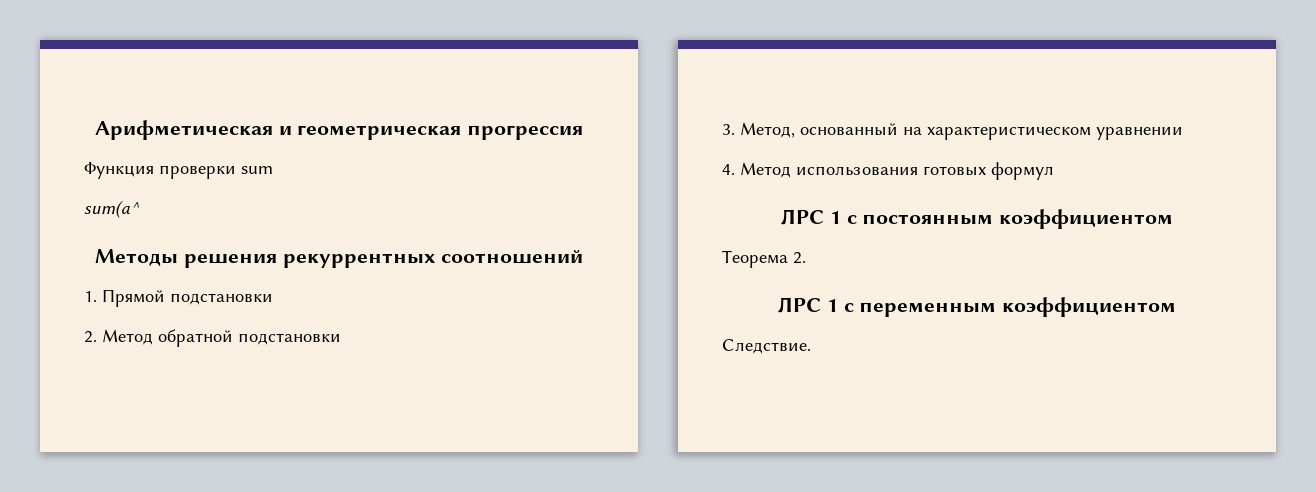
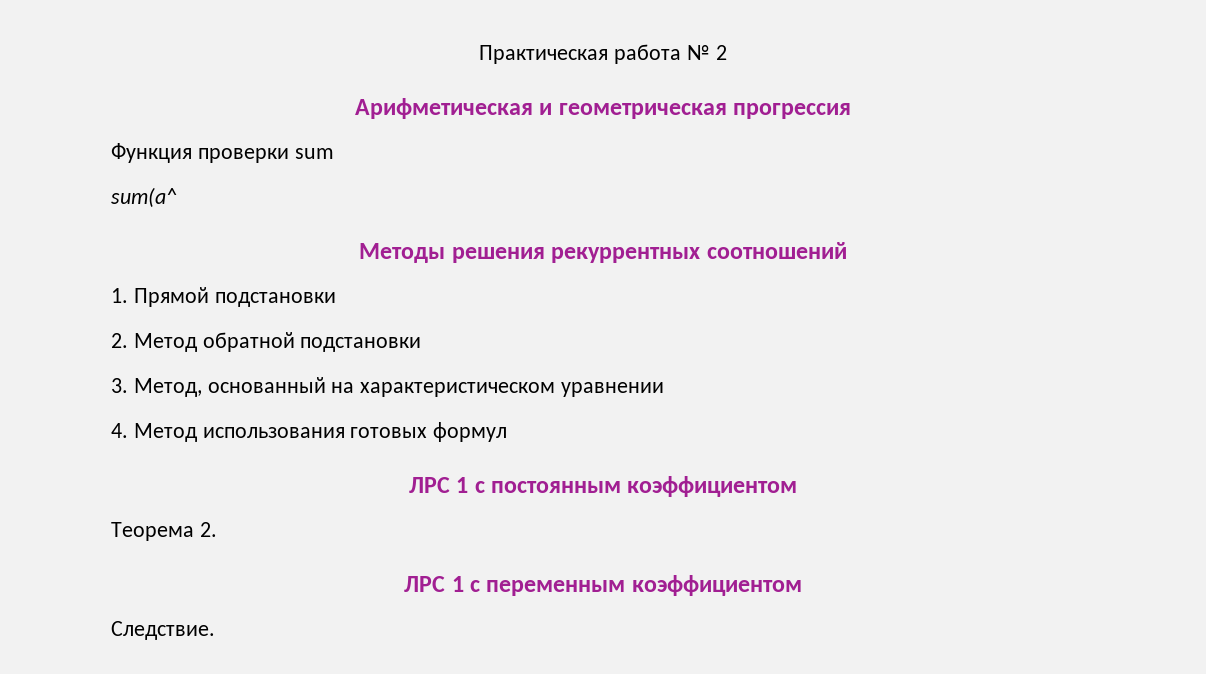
(94, 130) none -> [479,44,727,64] Практическая работа № 2 //

